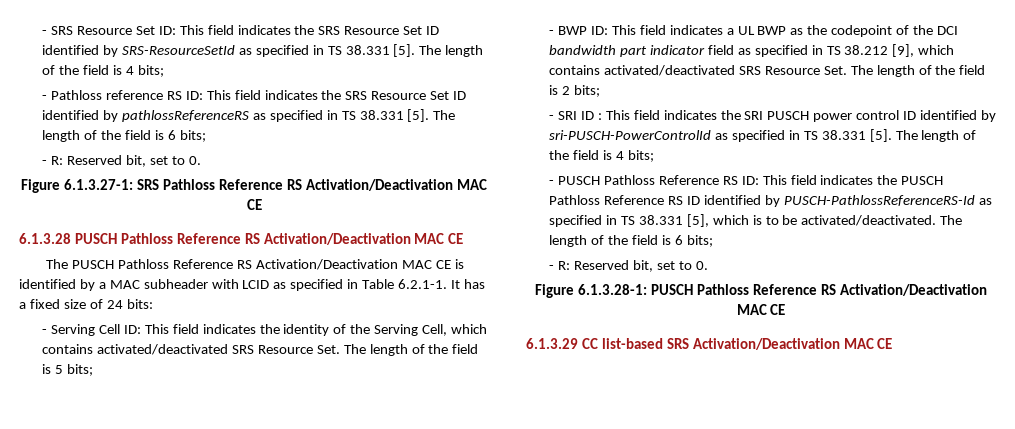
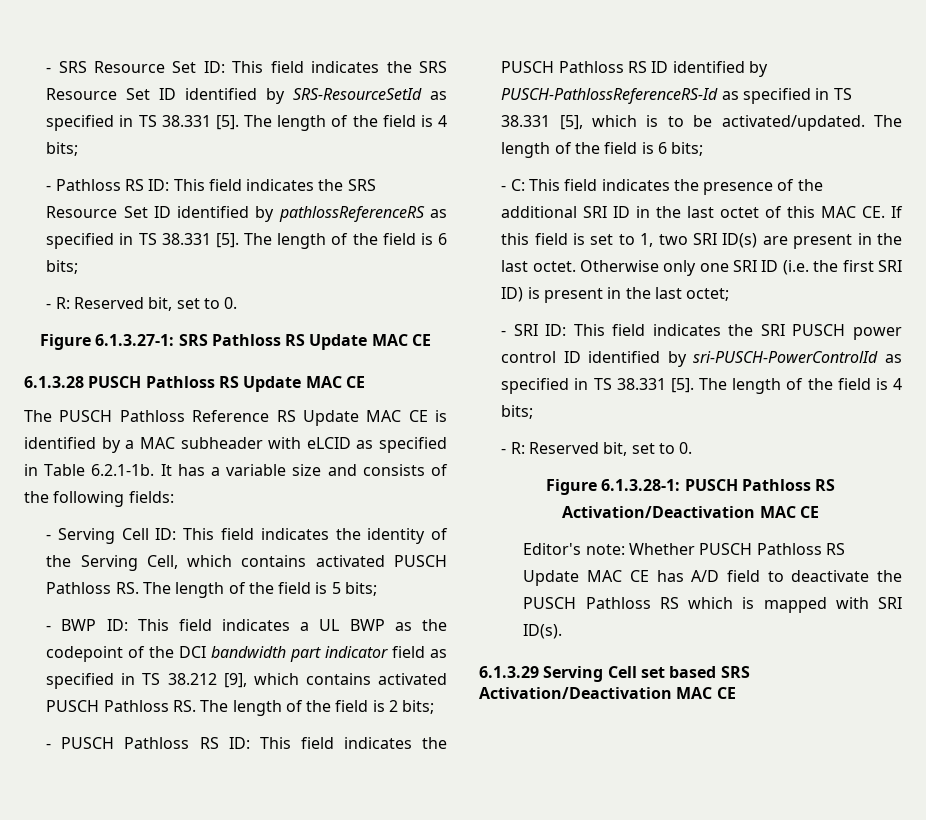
[105,90,163,100] reference -> (121, 185) none
[218,179,453,191] Reference RS Activation/Deactivation -> [285,334,368,350] RS Update
[176,233,411,245] Reference RS Activation/Deactivation -> [218,376,302,392] RS Update
[256,259,399,270] Activation/Deactivation -> [302,410,359,426] Update
[242,280,270,289] LCID -> [306,437,351,449] eLCID
[398,279,448,289] 6.2.1-1. -> [91,464,155,476] 6.2.1-1b.
[29,299,153,309] fixed size of 24 bits: -> [226,464,448,476] [24,491,174,507] variable size and consists of the following fields:
[97,344,340,355] activated/deactivated SRS Resource Set. -> [315,555,447,567] [46,582,139,594] activated PUSCH Pathloss RS.
[604,65,847,76] activated/deactivated SRS Resource Set. -> [377,673,447,685] [46,700,196,712] activated PUSCH Pathloss RS.
[558,111,602,120] SRI ID : -> [61,737,447,749] [501,61,768,77] [501,88,852,104] [501,115,902,131] [501,142,704,158] [501,179,823,195] [501,206,903,218] [501,233,902,249] [501,260,902,276] [501,287,730,303] [501,324,567,336] PUSCH Pathloss RS ID: This field indicates the PUSCH Pathloss RS ID identified by PUSCH-PathlossReferenceRS-Id as specified in TS 38.331 [5], which is to be activated/updated. The length of the field is 6 bits; // - C: This field indicates the presence of the additional SRI ID in the last octet of this MAC CE. If this field is set to 1, two SRI ID(s) are present in the last octet. Otherwise only one SRI ID (i.e. the first SRI ID) is present in the last octet; // - SRI ID:
[549,175,944,185] [549,195,992,207] [549,214,963,227] [549,235,713,247] // - PUSCH Pathloss Reference RS ID: This field indicates the PUSCH Pathloss Reference RS ID identified by PUSCH-PathlossReferenceRS-Id as specified in TS 38.331 [5], which is to be activated/deactivated. The length of the field is 6 bits; -> (534, 412) none
[752,284,987,296] [736,304,786,315] [526,338,663,349] Reference RS Activation/Deactivation MAC CE // 6.1.3.29 CC list-based -> [815,479,836,491] [562,506,819,518] [523,543,846,555] [523,570,902,586] [523,597,902,613] [523,624,563,639] [479,666,717,682] RS Activation/Deactivation MAC CE // Editor's note: Whether PUSCH Pathloss RS Update MAC CE has A/D field to deactivate the PUSCH Pathloss RS which is mapped with SRI ID(s). // 6.1.3.29 Serving Cell set based

